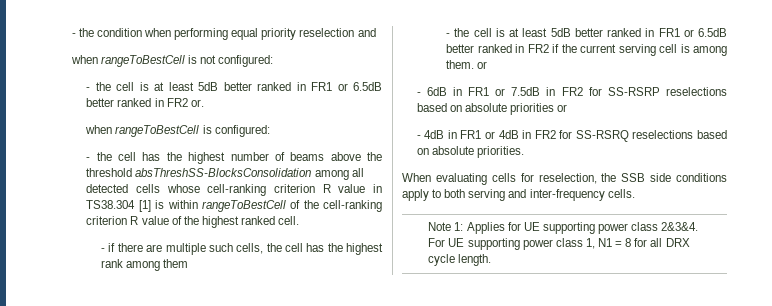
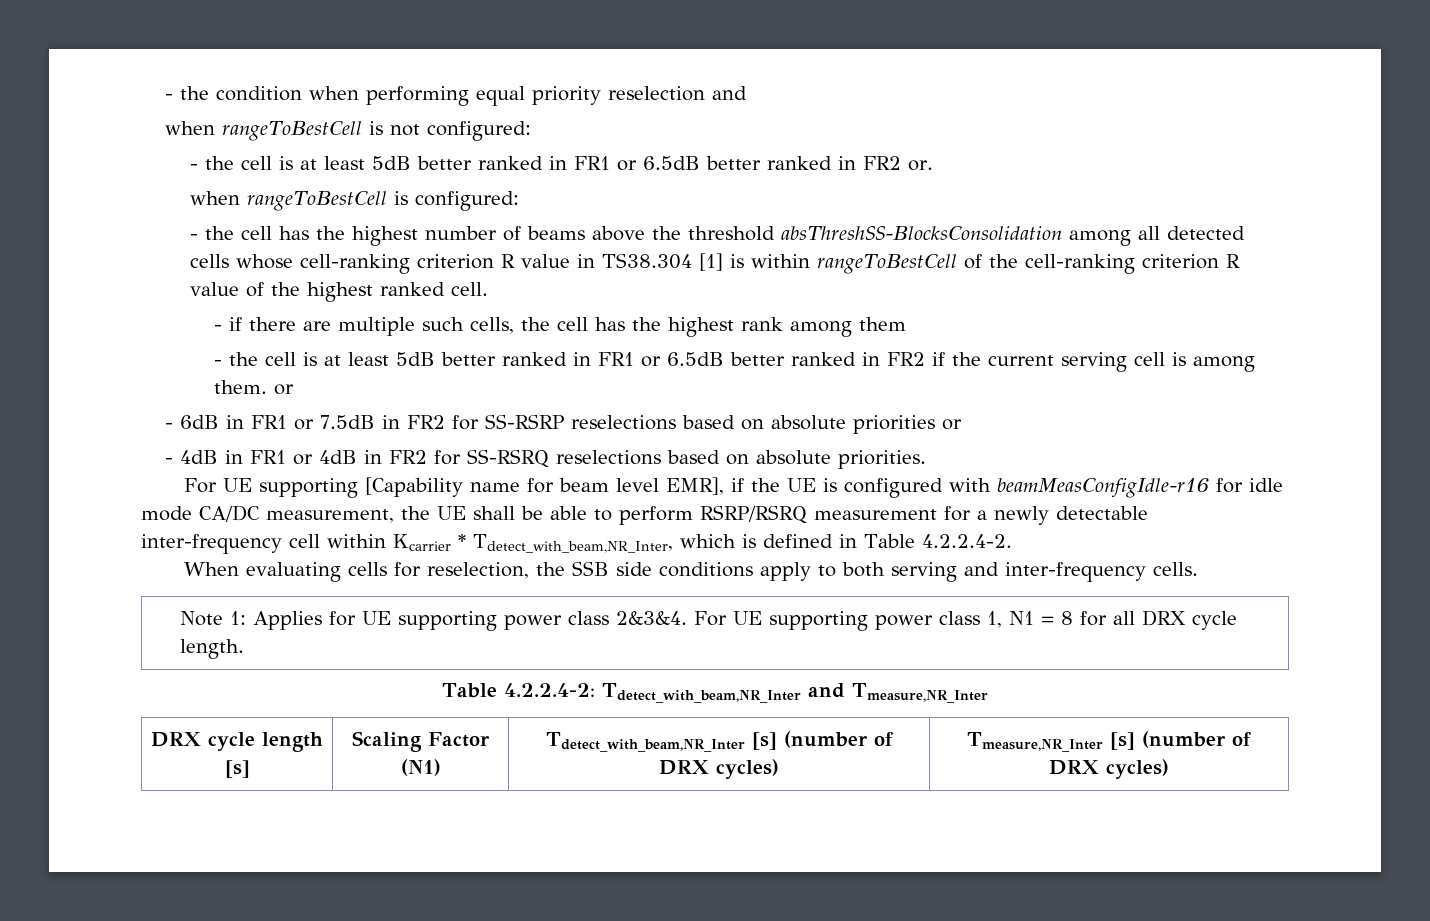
(524, 152) none -> [183,477,1283,498] [141,505,1148,525] [141,534,1012,554] // For UE supporting [Capability name for beam level EMR], if the UE is configured with beamMeasConfigIdle-r16 for idle mode CA/DC measurement, the UE shall be able to perform RSRP/RSRQ measurement for a newly detectable inter-frequency cell within Kcarrier * Tdetect_with_beam,NR_Inter, which is defined in Table 4.2.2.4-2.
(492, 260) none -> [442,683,988,703] [151,732,323,752] [224,760,250,778] [352,731,490,752] [400,759,441,776] [545,731,893,752] [659,759,779,779] [967,731,1251,752] [1049,759,1169,779] // Table 4.2.2.4-2: Tdetect_with_beam,NR_Inter and Tmeasure,NR_Inter // DRX cycle length [s] | Scaling Factor (N1) | Tdetect_with_beam,NR_Inter [s] (number of DRX cycles) | Tmeasure,NR_Inter [s] (number of DRX cycles)

